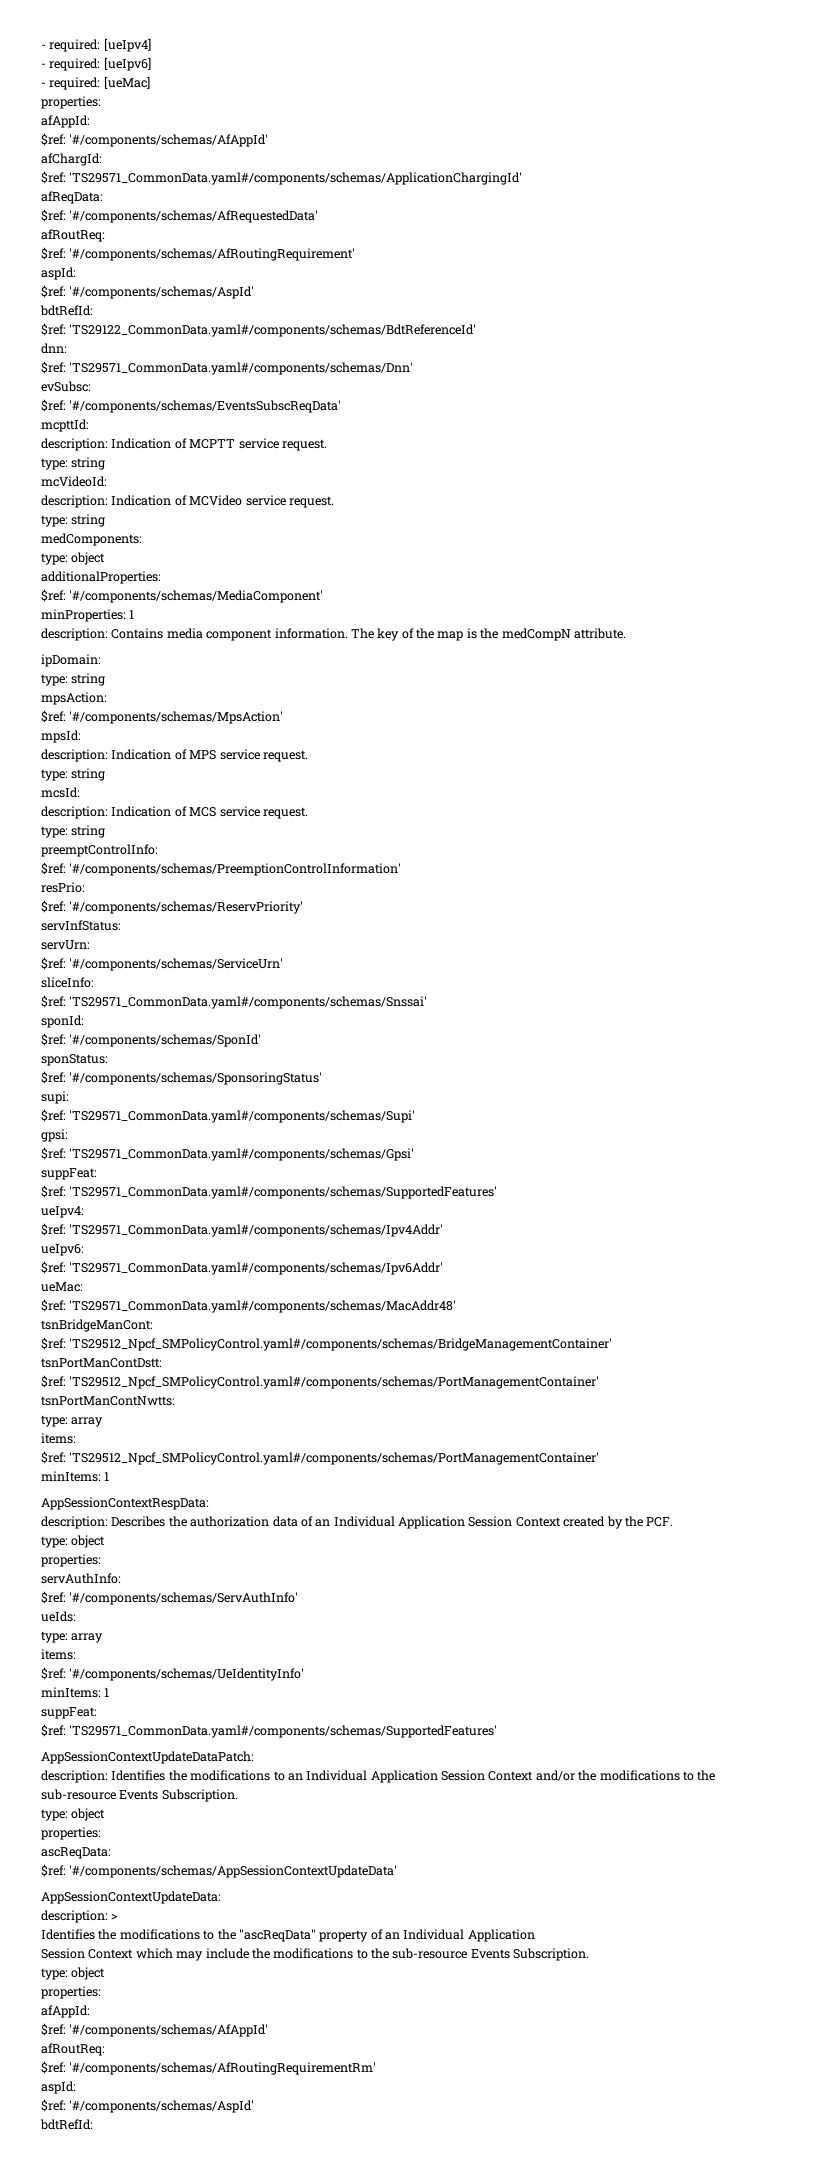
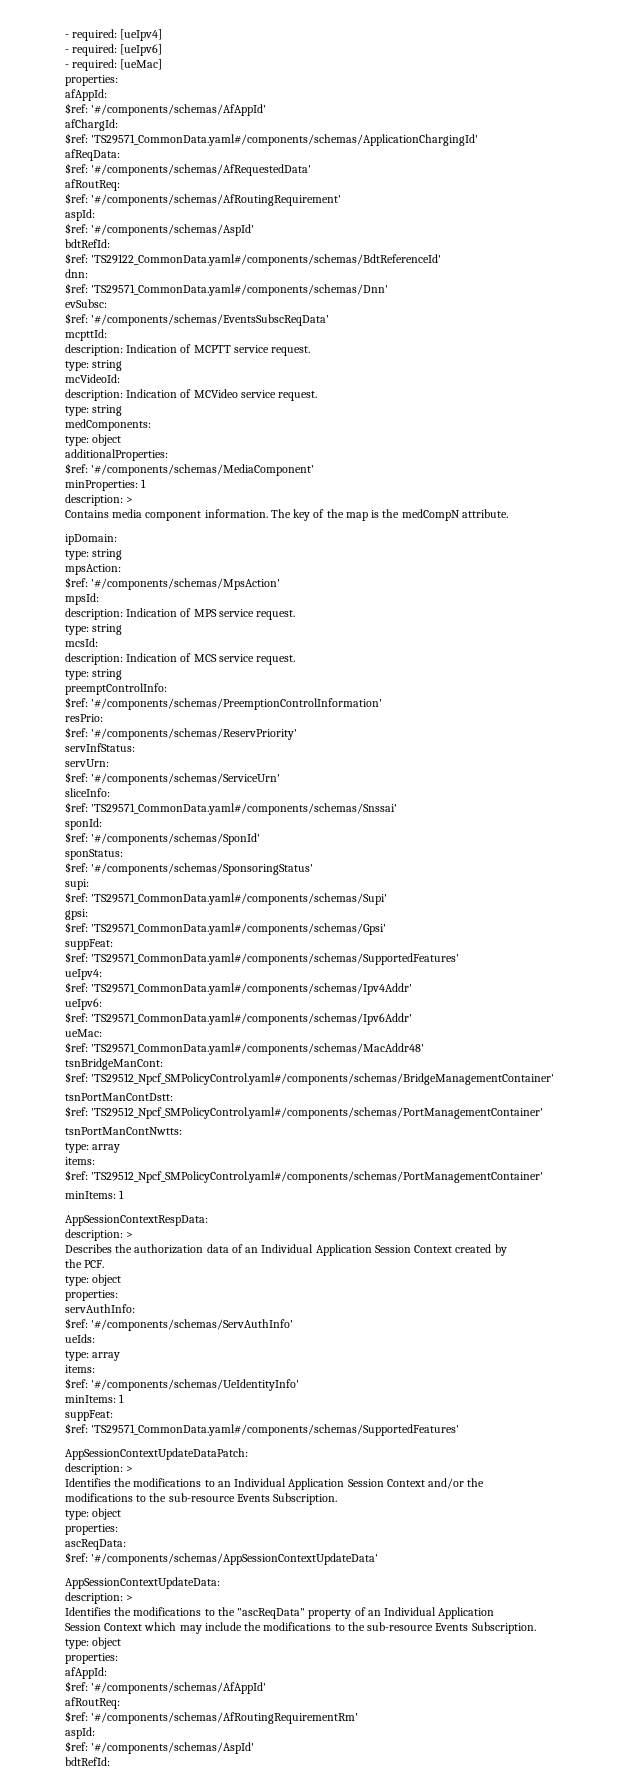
(108, 634) none -> [126,497,134,503] > //
(108, 1522) none -> [126,1232,134,1238] > //
(623, 1522) none -> (507, 1250) //
(108, 1776) none -> [126,1466,134,1472] > //
(597, 1775) none -> (485, 1482) //

